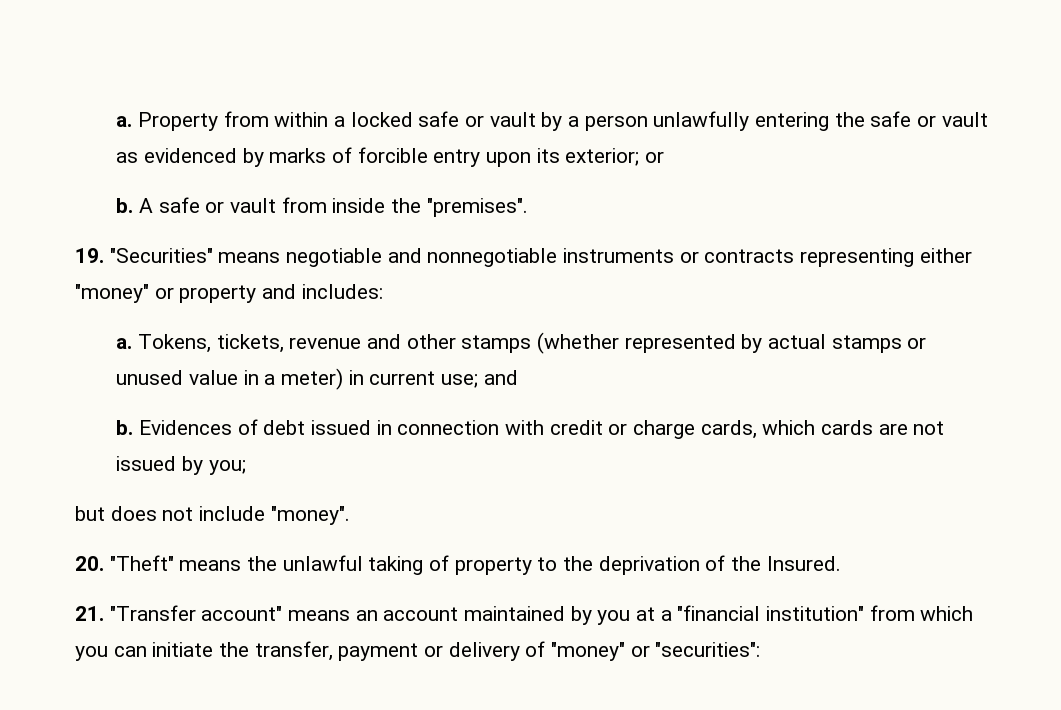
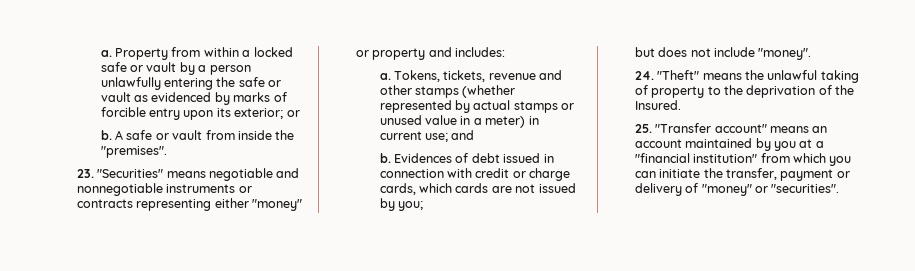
[75,248,105,263] 19. -> [76,169,94,178] 23.
[75,556,105,571] 20. -> [634,71,654,80] 24.
[75,606,105,621] 21. -> [634,124,652,133] 25.
[655,642,761,657] "securities": -> [771,184,840,193] "securities".

